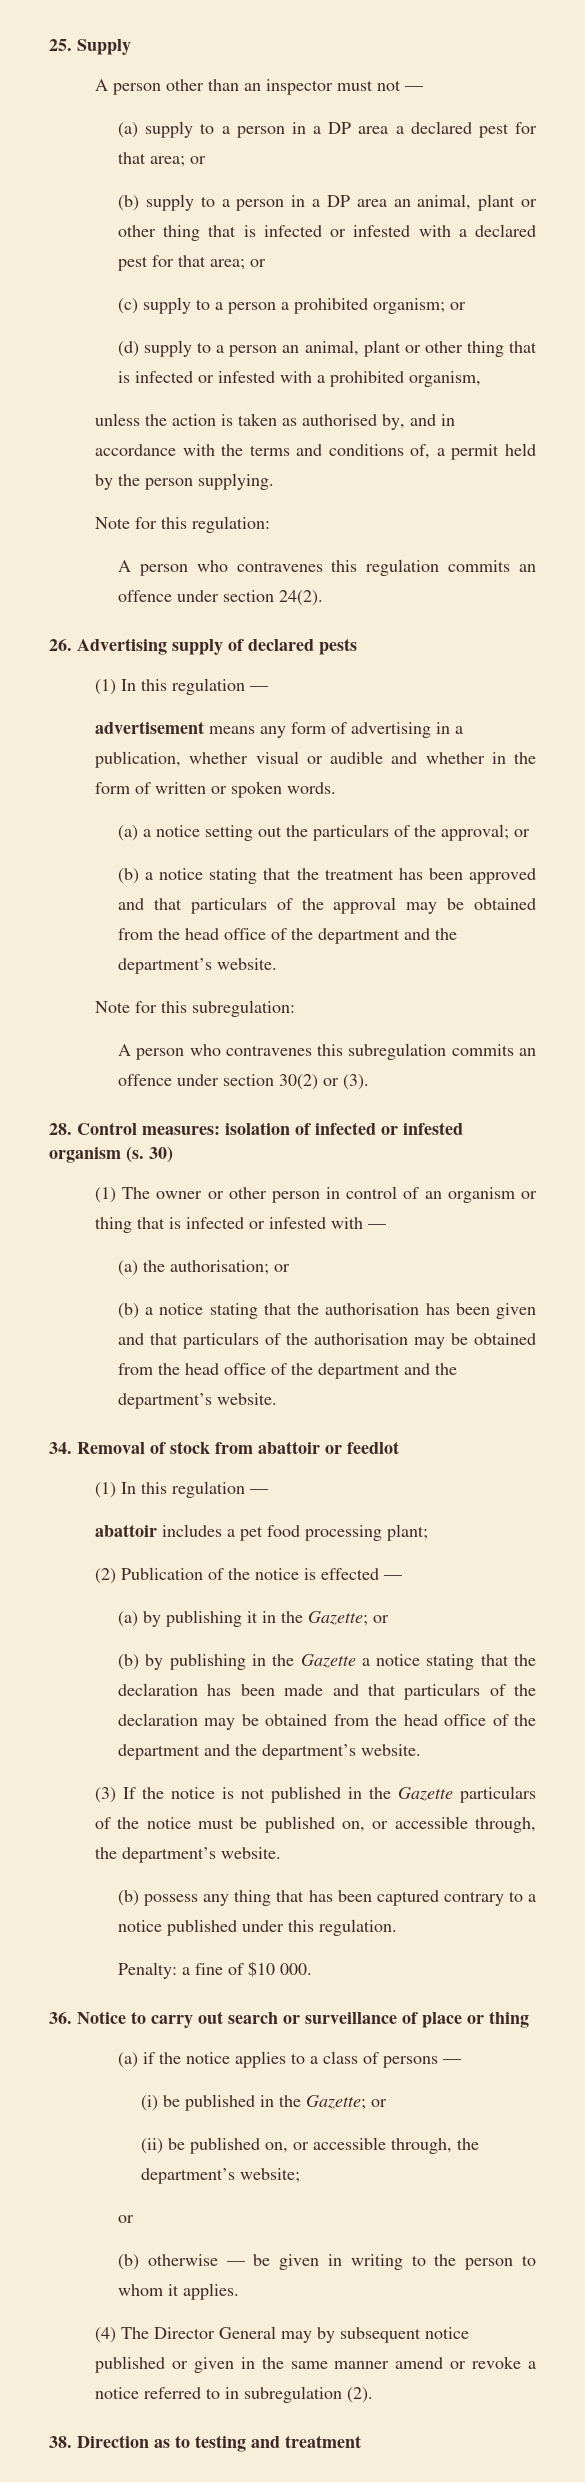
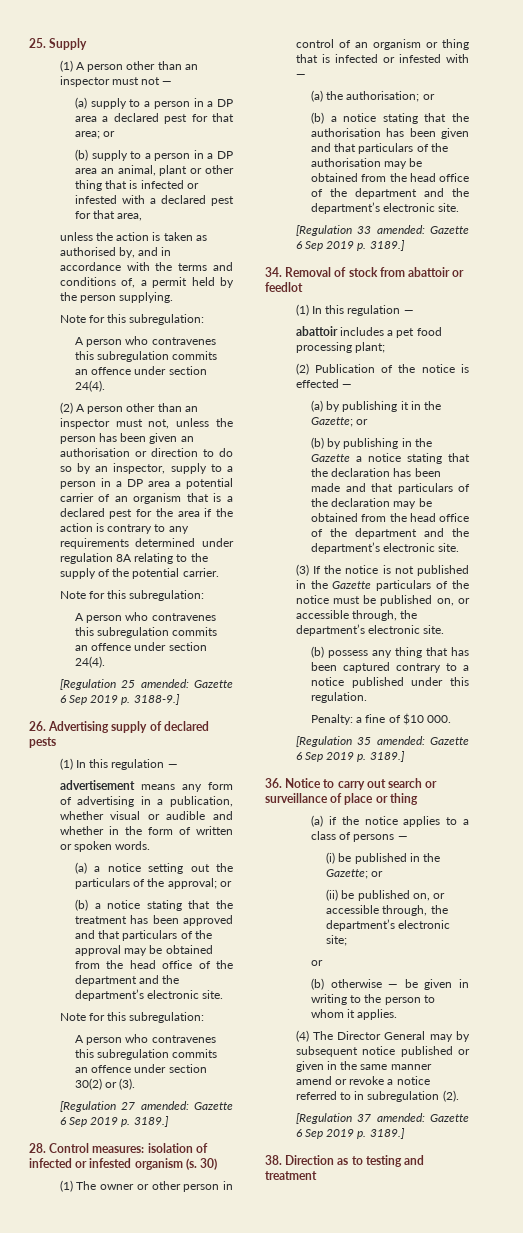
(131, 47) none -> [59,60,73,72] (1)
[210,259,267,270] [118,297,467,314] [118,340,537,357] [118,371,482,387] area; or // (c) supply to a person a prohibited organism; or // (d) supply to a person an animal, plant or other thing that is infected or infested with a prohibited organism, -> [117,213,143,221] area,
[192,516,271,533] [118,559,537,576] [118,590,324,606] regulation: // A person who contravenes this regulation commits an offence under section 24(2). -> [129,314,205,325] [74,336,216,347] [74,351,218,362] [74,366,207,375] [74,380,105,392] [59,402,198,414] [59,418,233,429] [59,433,194,444] [59,448,233,457] [59,463,233,474] [59,478,234,489] [59,493,234,504] [59,508,233,519] [59,523,189,534] [59,538,234,549] [59,553,208,564] [59,568,219,579] [59,590,205,601] [74,612,216,623] [74,627,218,638] [74,642,207,651] [74,656,105,668] [59,679,233,690] [59,694,180,705] subregulation: // A person who contravenes this subregulation commits an offence under section 24(4). // (2) A person other than an inspector must not, unless the person has been given an authorisation or direction to do so by an inspector, supply to a person in a DP area a potential carrier of an organism that is a declared pest for the area if the action is contrary to any requirements determined under regulation 8A relating to the supply of the potential carrier. // Note for this subregulation: // A person who contravenes this subregulation commits an offence under section 24(4). // [Regulation 25 amended: Gazette 6 Sep 2019 p. 3188-9.]
[217,958,278,970] website. -> [147,990,224,999] electronic site.
(370, 1082) none -> [59,1101,233,1112] [59,1116,169,1127] // [Regulation 27 amended: Gazette 6 Sep 2019 p. 3189.]
[217,1393,278,1405] website. -> [383,203,460,212] [295,225,469,236] [295,240,405,251] electronic site. // [Regulation 33 amended: Gazette 6 Sep 2019 p. 3189.]
[361,1744,422,1756] website. -> [383,543,460,552] electronic site.
[221,1847,282,1859] website. -> [367,625,445,634] electronic site.
(313, 1969) none -> [295,736,469,747] [295,751,405,762] // [Regulation 35 amended: Gazette 6 Sep 2019 p. 3189.]
[240,2168,301,2183] website; -> [398,920,451,929] [326,935,348,946] electronic site;
(374, 2395) none -> [295,1113,469,1124] [295,1128,405,1139] // [Regulation 37 amended: Gazette 6 Sep 2019 p. 3189.]

